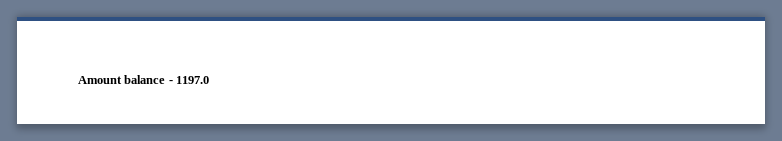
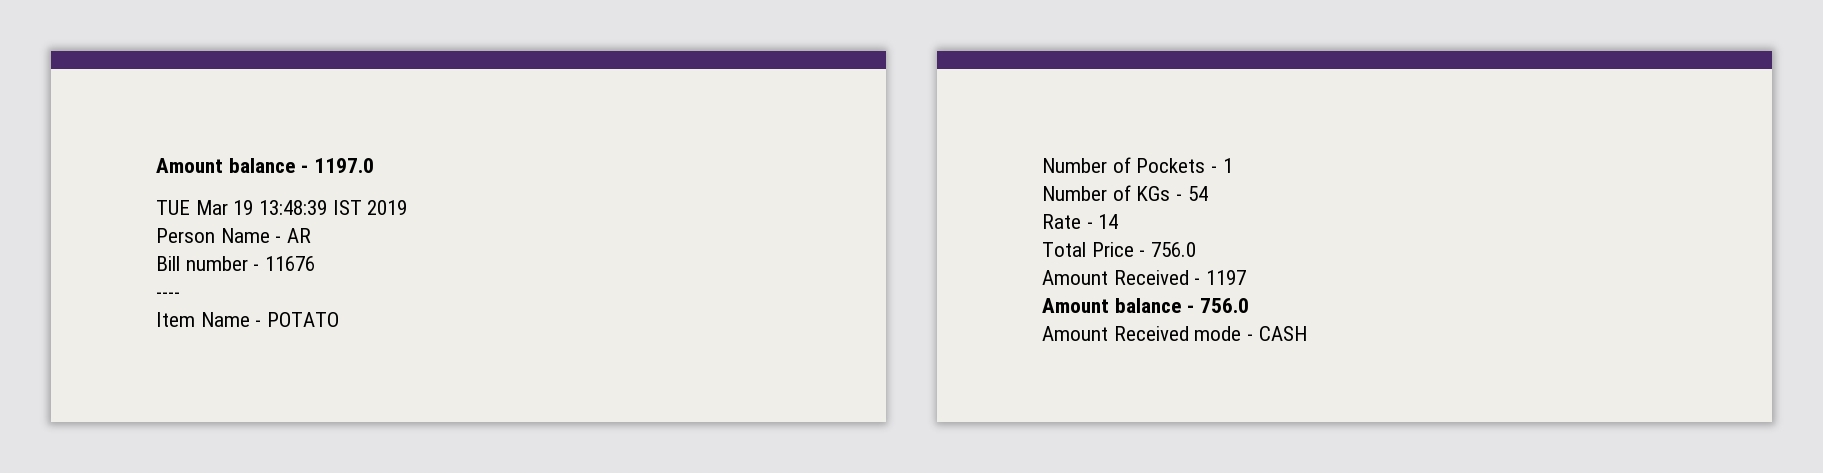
(210, 80) none -> [156,200,408,215] [156,228,312,243] [156,256,316,271] [156,292,180,299] [156,312,340,327] [1042,157,1233,173] [1042,185,1208,201] [1042,214,1119,229] [1042,242,1197,257] [1042,270,1247,285] [1042,298,1250,313] [1042,326,1307,341] // TUE Mar 19 13:48:39 IST 2019 // Person Name - AR // Bill number - 11676 // ---- // Item Name - POTATO // Number of Pockets - 1 // Number of KGs - 54 // Rate - 14 // Total Price - 756.0 // Amount Received - 1197 // Amount balance - 756.0 // Amount Received mode - CASH

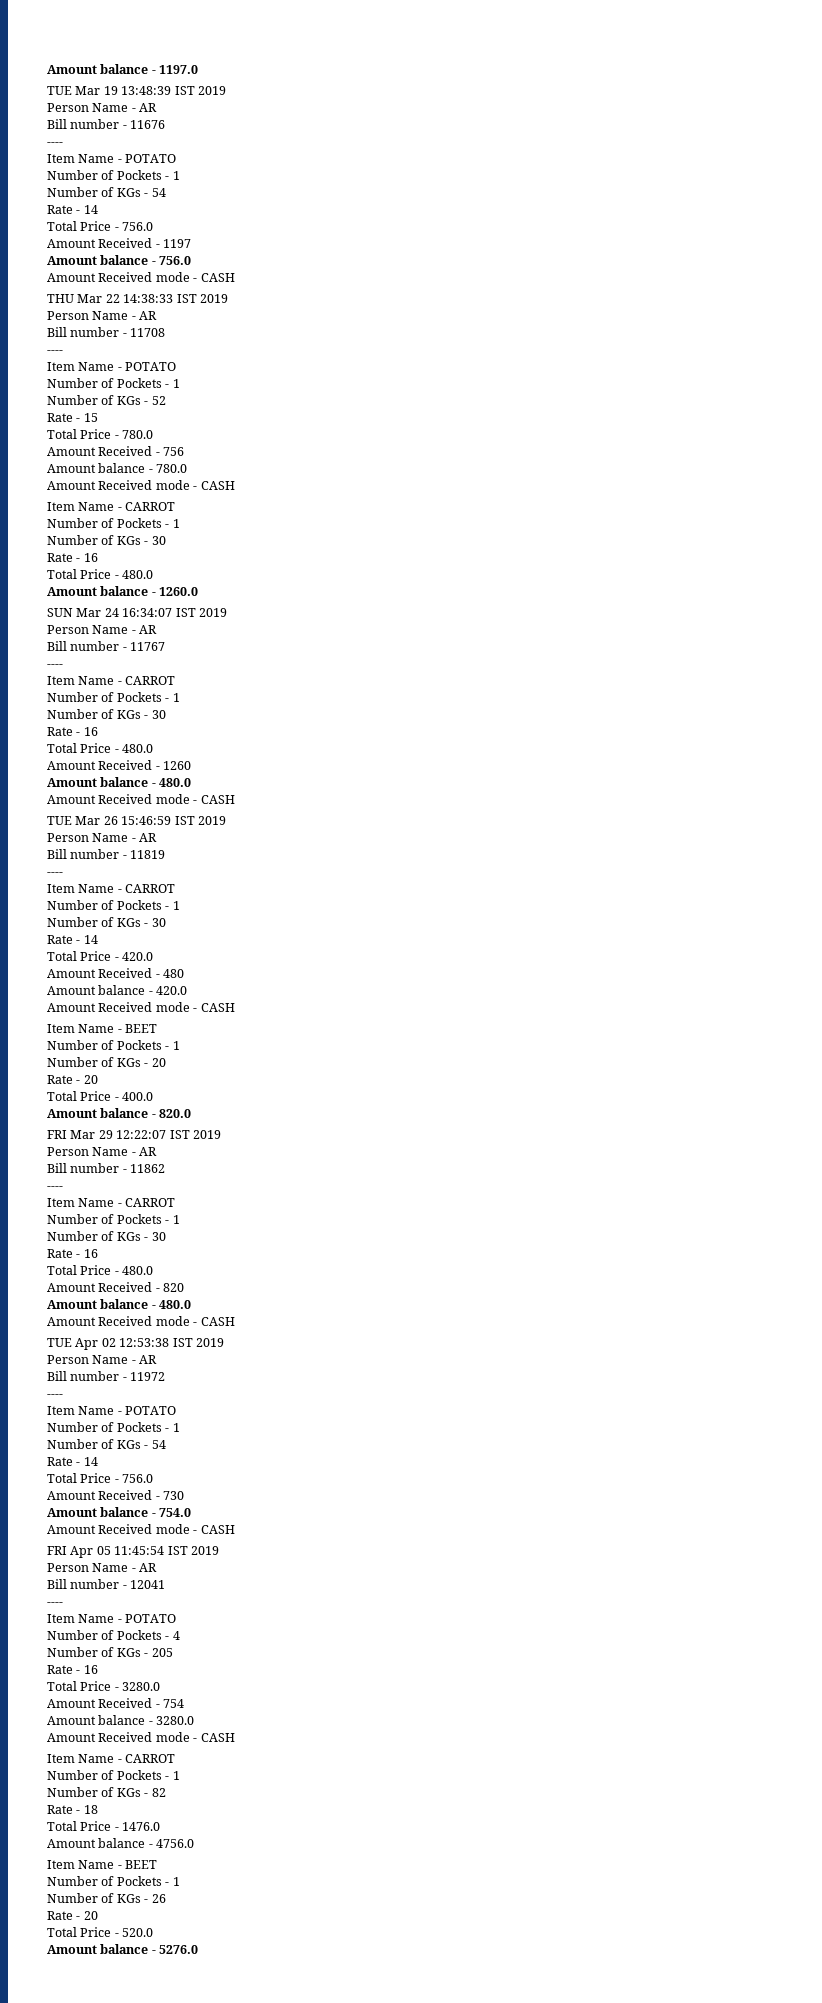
(1307, 333) none -> [47,294,228,303] [47,311,158,320] [47,327,166,337] [47,350,63,354] [47,362,177,371] [47,378,180,388] [47,395,166,405] [47,413,98,422] [47,429,154,439] [47,446,185,456] [47,463,188,473] [47,480,235,490] [47,502,176,511] [47,518,180,528] [47,535,166,545] [47,553,98,562] [47,569,154,579] [47,586,199,596] [47,608,227,617] [47,625,158,634] [47,641,166,651] [47,664,63,668] [47,676,176,685] [47,692,180,702] [47,709,166,719] [47,727,98,736] [47,743,154,753] [47,760,192,770] [47,777,192,787] [47,794,235,804] [47,816,226,825] [47,833,158,842] [47,849,166,859] [47,872,63,876] [47,884,176,893] [47,900,180,910] [47,917,166,927] [47,935,98,944] [47,951,154,961] [47,968,185,978] [47,985,188,995] [47,1002,235,1012] [47,1024,158,1033] [47,1040,180,1050] [47,1057,166,1067] [47,1075,98,1084] [47,1091,154,1101] [47,1108,192,1118] [47,1130,221,1139] [47,1147,158,1156] [47,1163,166,1173] [47,1186,63,1190] [47,1198,176,1207] [47,1214,180,1224] [47,1231,166,1241] [47,1249,98,1258] [47,1265,154,1275] [47,1282,185,1292] [47,1299,192,1309] [47,1316,235,1326] [47,1338,224,1350] [47,1355,158,1364] [47,1371,166,1381] [47,1394,63,1398] [47,1406,177,1415] [47,1422,180,1432] [47,1439,166,1449] [47,1457,98,1466] [47,1473,154,1483] [47,1490,185,1500] [47,1507,192,1517] [47,1524,235,1534] [47,1546,219,1558] [47,1563,158,1572] [47,1579,166,1589] [47,1602,63,1606] [47,1614,177,1623] [47,1630,180,1640] [47,1647,173,1657] [47,1665,98,1674] [47,1681,161,1691] [47,1698,185,1708] [47,1715,195,1725] [47,1732,235,1742] [47,1754,176,1763] [47,1770,180,1780] [47,1787,166,1797] [47,1805,98,1814] [47,1821,161,1831] [47,1838,195,1848] [47,1860,158,1869] [47,1876,180,1886] [47,1893,166,1903] [47,1911,98,1920] [47,1927,154,1937] [47,1944,199,1954] // THU Mar 22 14:38:33 IST 2019 // Person Name - AR // Bill number - 11708 // ---- // Item Name - POTATO // Number of Pockets - 1 // Number of KGs - 52 // Rate - 15 // Total Price - 780.0 // Amount Received - 756 // Amount balance - 780.0 // Amount Received mode - CASH // Item Name - CARROT // Number of Pockets - 1 // Number of KGs - 30 // Rate - 16 // Total Price - 480.0 // Amount balance - 1260.0 // SUN Mar 24 16:34:07 IST 2019 // Person Name - AR // Bill number - 11767 // ---- // Item Name - CARROT // Number of Pockets - 1 // Number of KGs - 30 // Rate - 16 // Total Price - 480.0 // Amount Received - 1260 // Amount balance - 480.0 // Amount Received mode - CASH // TUE Mar 26 15:46:59 IST 2019 // Person Name - AR // Bill number - 11819 // ---- // Item Name - CARROT // Number of Pockets - 1 // Number of KGs - 30 // Rate - 14 // Total Price - 420.0 // Amount Received - 480 // Amount balance - 420.0 // Amount Received mode - CASH // Item Name - BEET // Number of Pockets - 1 // Number of KGs - 20 // Rate - 20 // Total Price - 400.0 // Amount balance - 820.0 // FRI Mar 29 12:22:07 IST 2019 // Person Name - AR // Bill number - 11862 // ---- // Item Name - CARROT // Number of Pockets - 1 // Number of KGs - 30 // Rate - 16 // Total Price - 480.0 // Amount Received - 820 // Amount balance - 480.0 // Amount Received mode - CASH // TUE Apr 02 12:53:38 IST 2019 // Person Name - AR // Bill number - 11972 // ---- // Item Name - POTATO // Number of Pockets - 1 // Number of KGs - 54 // Rate - 14 // Total Price - 756.0 // Amount Received - 730 // Amount balance - 754.0 // Amount Received mode - CASH // FRI Apr 05 11:45:54 IST 2019 // Person Name - AR // Bill number - 12041 // ---- // Item Name - POTATO // Number of Pockets - 4 // Number of KGs - 205 // Rate - 16 // Total Price - 3280.0 // Amount Received - 754 // Amount balance - 3280.0 // Amount Received mode - CASH // Item Name - CARROT // Number of Pockets - 1 // Number of KGs - 82 // Rate - 18 // Total Price - 1476.0 // Amount balance - 4756.0 // Item Name - BEET // Number of Pockets - 1 // Number of KGs - 26 // Rate - 20 // Total Price - 520.0 // Amount balance - 5276.0

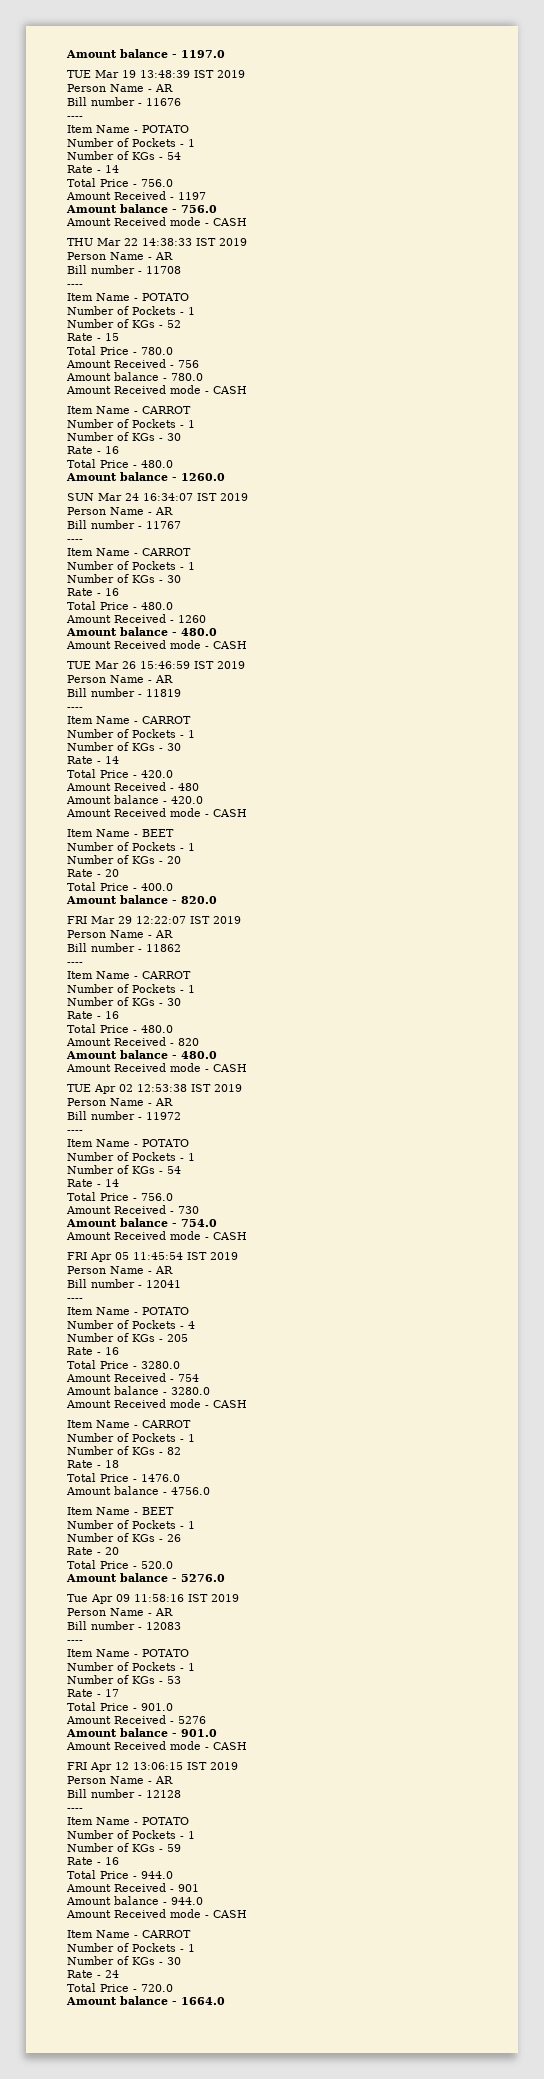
(199, 1949) none -> [67,1594,239,1604] [67,1608,173,1616] [67,1621,181,1630] [67,1640,83,1643] [67,1649,189,1657] [67,1662,195,1671] [67,1675,181,1684] [67,1689,119,1697] [67,1702,173,1711] [66,1715,206,1724] [66,1728,217,1737] [66,1741,247,1750] [67,1762,238,1772] [67,1776,173,1784] [67,1789,181,1798] [67,1808,83,1811] [67,1817,189,1825] [67,1830,195,1839] [67,1843,181,1852] [67,1857,119,1865] [67,1870,173,1879] [66,1883,199,1892] [66,1896,203,1905] [66,1909,247,1918] [67,1930,191,1938] [67,1943,195,1952] [67,1956,181,1965] [67,1970,119,1978] [67,1983,173,1992] [66,1996,225,2005] // Tue Apr 09 11:58:16 IST 2019 // Person Name - AR // Bill number - 12083 // ---- // Item Name - POTATO // Number of Pockets - 1 // Number of KGs - 53 // Rate - 17 // Total Price - 901.0 // Amount Received - 5276 // Amount balance - 901.0 // Amount Received mode - CASH // FRI Apr 12 13:06:15 IST 2019 // Person Name - AR // Bill number - 12128 // ---- // Item Name - POTATO // Number of Pockets - 1 // Number of KGs - 59 // Rate - 16 // Total Price - 944.0 // Amount Received - 901 // Amount balance - 944.0 // Amount Received mode - CASH // Item Name - CARROT // Number of Pockets - 1 // Number of KGs - 30 // Rate - 24 // Total Price - 720.0 // Amount balance - 1664.0

